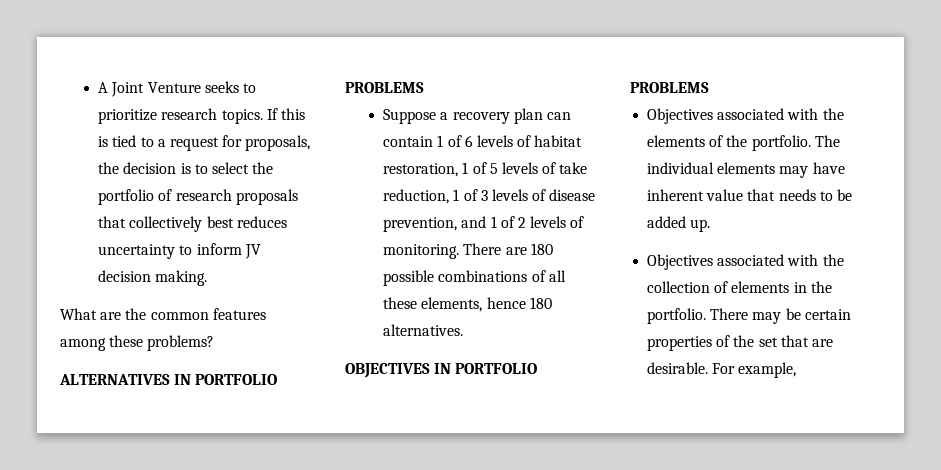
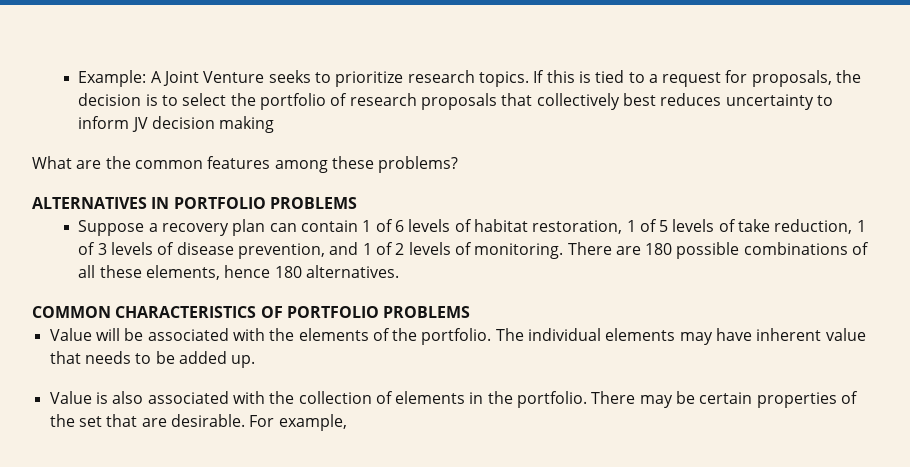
(98, 87) none -> [78,70,147,87] Example:
[155,270,208,286] making. -> [219,116,275,133] making
[345,363,538,378] [630,82,709,93] [647,108,714,124] OBJECTIVES IN PORTFOLIO PROBLEMS // Objectives -> [32,306,471,318] [49,328,144,341] COMMON CHARACTERISTICS OF PORTFOLIO PROBLEMS // Value will be
[647,254,714,270] Objectives -> [49,391,144,404] Value is also

